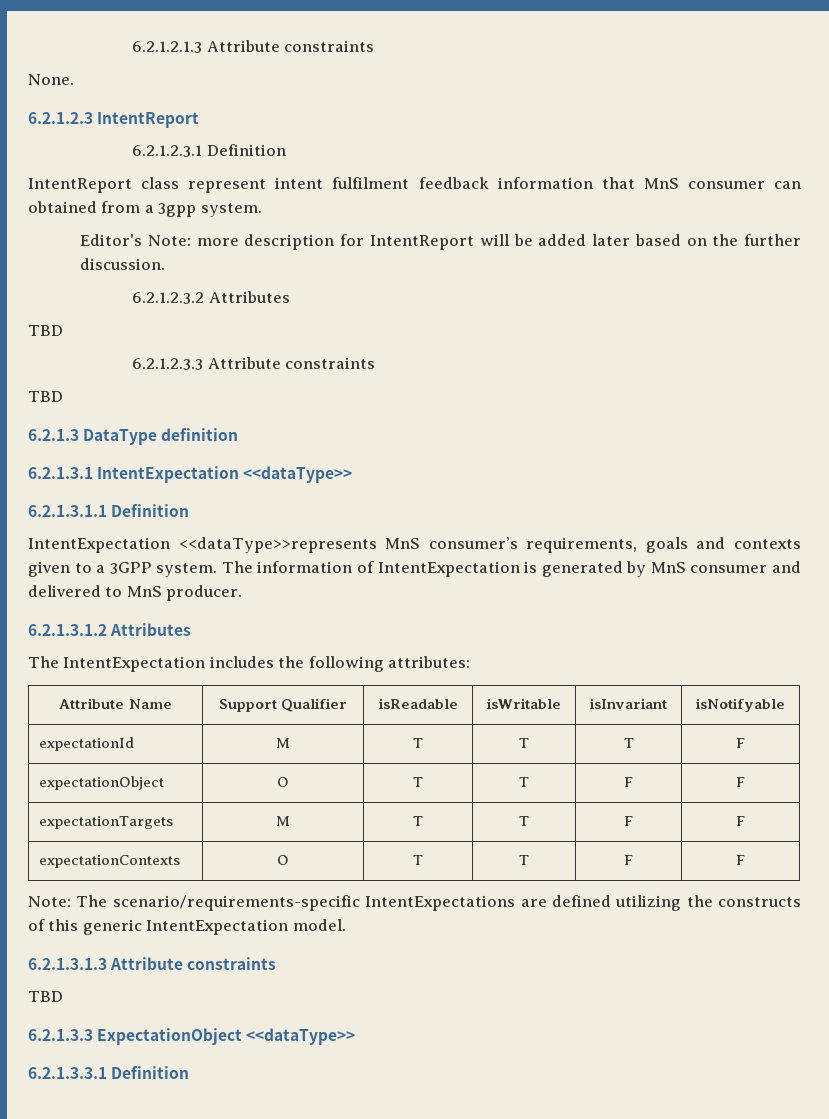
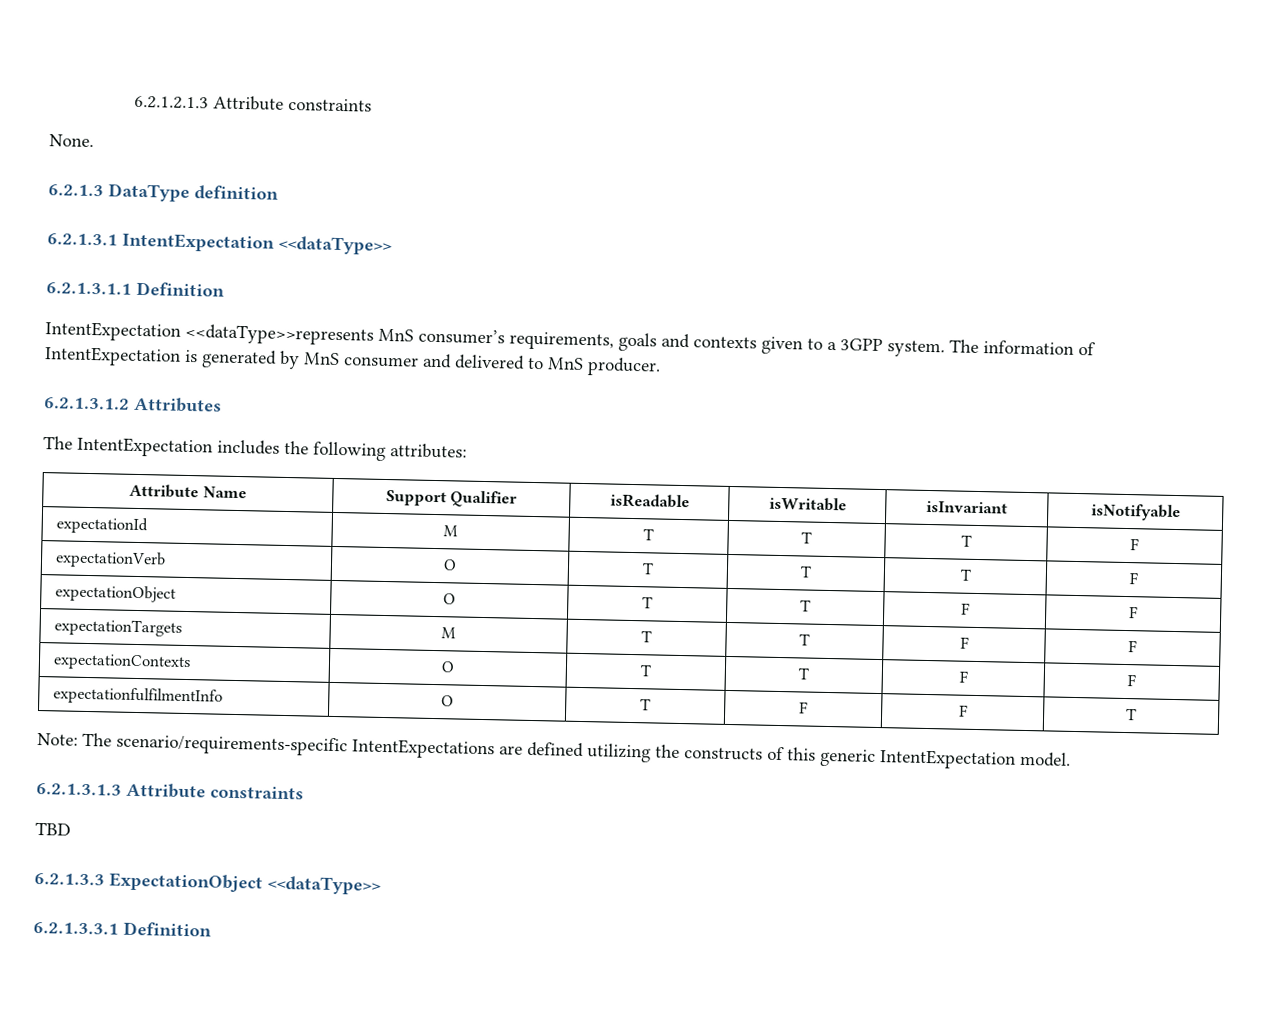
[28,112,200,128] [132,144,286,157] [28,177,802,193] [28,201,262,217] [80,234,801,250] [80,258,166,270] [132,291,290,304] [28,325,63,336] [132,357,376,370] [28,391,63,402] // 6.2.1.2.3 IntentReport // 6.2.1.2.3.1 Definition // IntentReport class represent intent fulfilment feedback information that MnS consumer can obtained from a 3gpp system. // Editor's Note: more description for IntentReport will be added later based on the further discussion. // 6.2.1.2.3.2 Attributes // TBD // 6.2.1.2.3.3 Attribute constraints // TBD -> (94, 141) none
(745, 743) none -> [54,550,166,569] [443,559,457,571] [642,562,654,575] [800,565,812,578] [959,568,972,581] [1129,572,1139,585] // expectationVerb | O | T | T | T | F
(745, 860) none -> [52,686,223,706] [441,695,454,707] [640,698,651,711] [799,701,808,714] [958,704,968,717] [1126,708,1137,721] // expectationfulfilmentInfo | O | T | F | F | T

